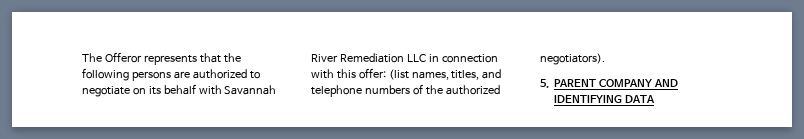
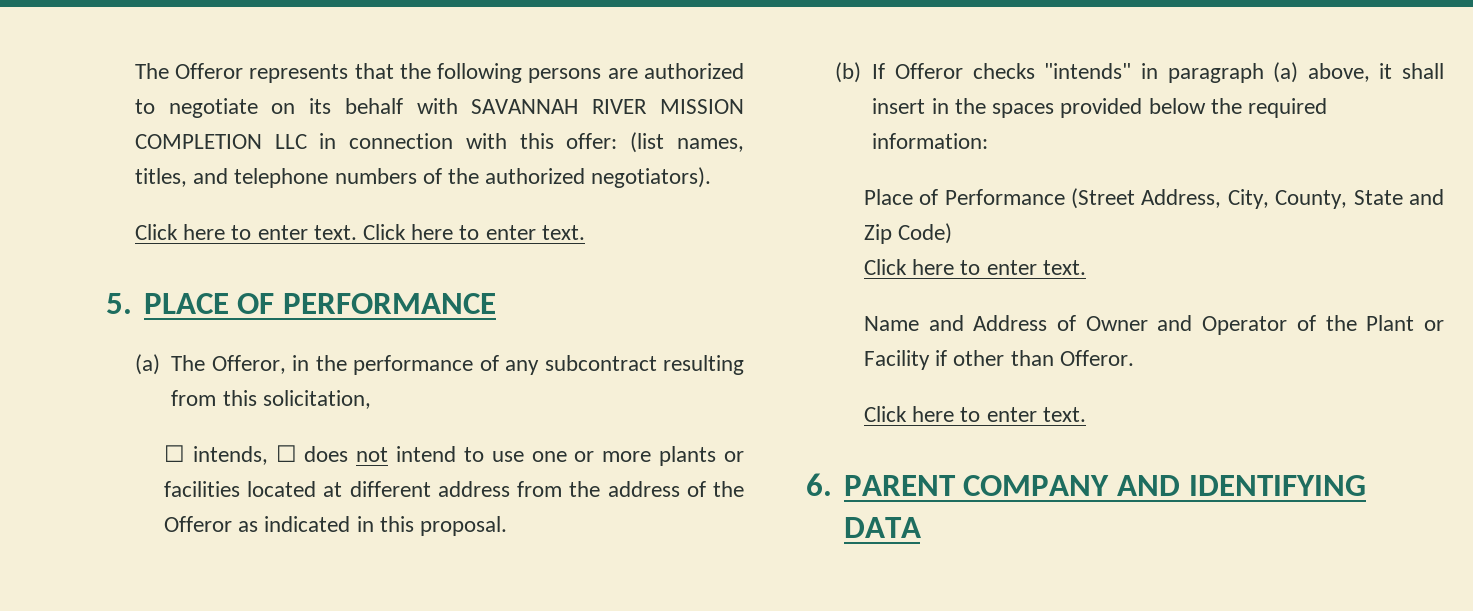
[224,85,277,95] [310,53,404,63] Savannah River Remediation -> [471,99,744,114] [134,134,262,149] SAVANNAH RIVER MISSION COMPLETION
[539,79,549,88] 5. -> [134,224,585,240] [106,293,497,314] [134,354,744,375] [171,390,371,409] [163,445,744,466] [163,481,745,497] [163,516,507,536] [834,62,1444,83] [872,98,1327,118] [872,133,989,149] [863,188,1444,209] [863,223,953,244] [863,259,1086,275] [863,315,1444,335] [863,350,1134,370] [863,406,1086,422] [806,473,832,496] Click here to enter text. Click here to enter text. // 5. PLACE OF PERFORMANCE // (a) The Offeror, in the performance of any subcontract resulting from this solicitation, // ☐ intends, ☐ does not intend to use one or more plants or facilities located at different address from the address of the Offeror as indicated in this proposal. // (b) If Offeror checks "intends" in paragraph (a) above, it shall insert in the spaces provided below the required information: // Place of Performance (Street Address, City, County, State and Zip Code) // Click here to enter text. // Name and Address of Owner and Operator of the Plant or Facility if other than Offeror. // Click here to enter text. // 6.

